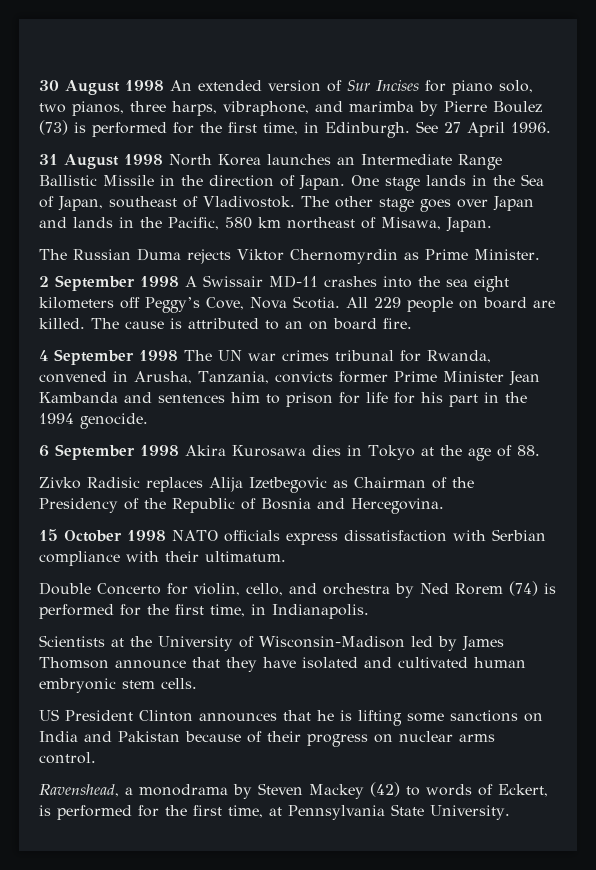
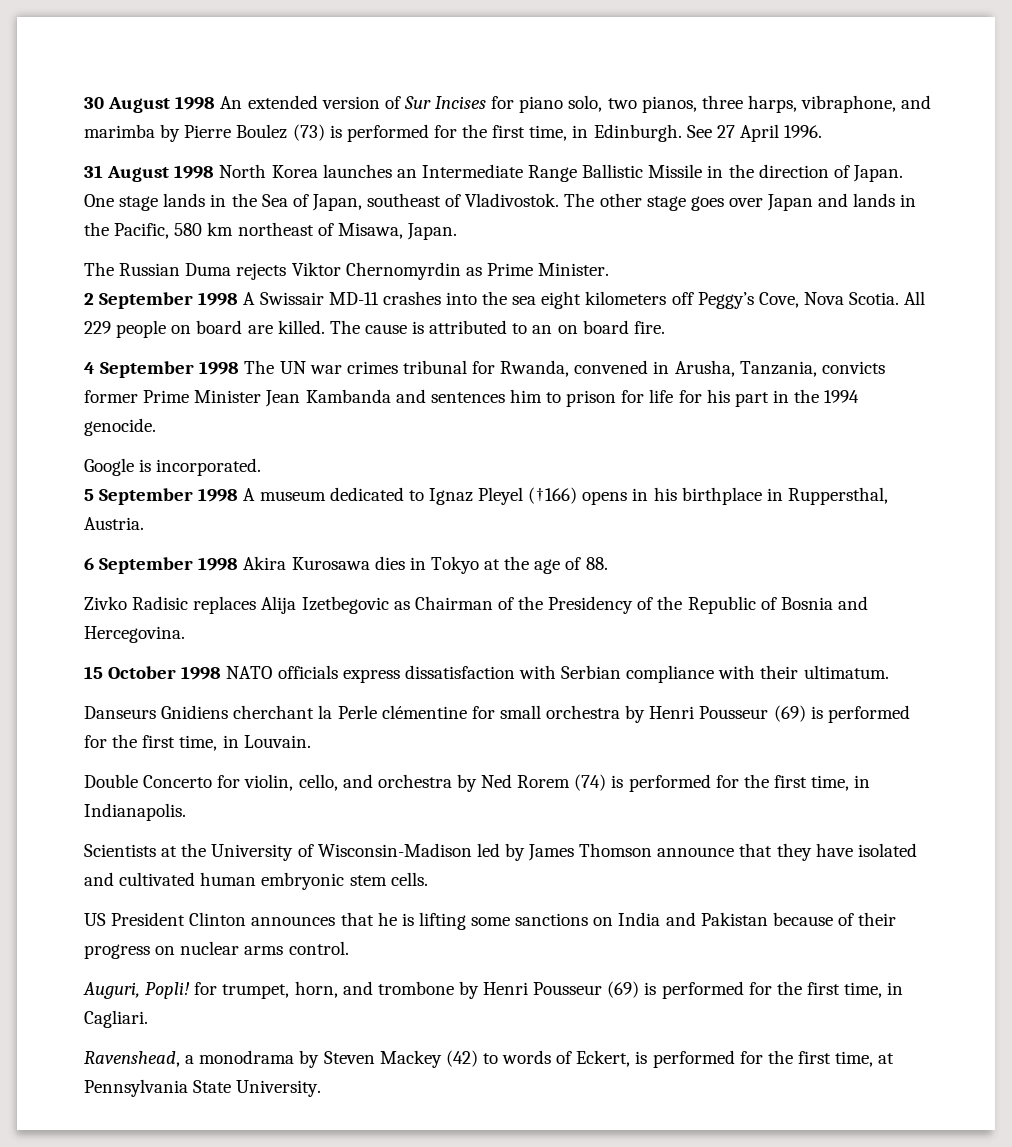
(148, 421) none -> [84,458,262,476] [84,487,888,505] [84,517,144,530] // Google is incorporated. // 5 September 1998 A museum dedicated to Ignaz Pleyel (†166) opens in his birthplace in Ruppersthal, Austria.
(286, 556) none -> [84,705,910,723] [84,734,311,751] // Danseurs Gnidiens cherchant la Perle clémentine for small orchestra by Henri Pousseur (69) is performed for the first time, in Louvain.
(96, 758) none -> [83,981,904,999] [84,1010,148,1028] // Auguri, Popli! for trumpet, horn, and trombone by Henri Pousseur (69) is performed for the first time, in Cagliari.

